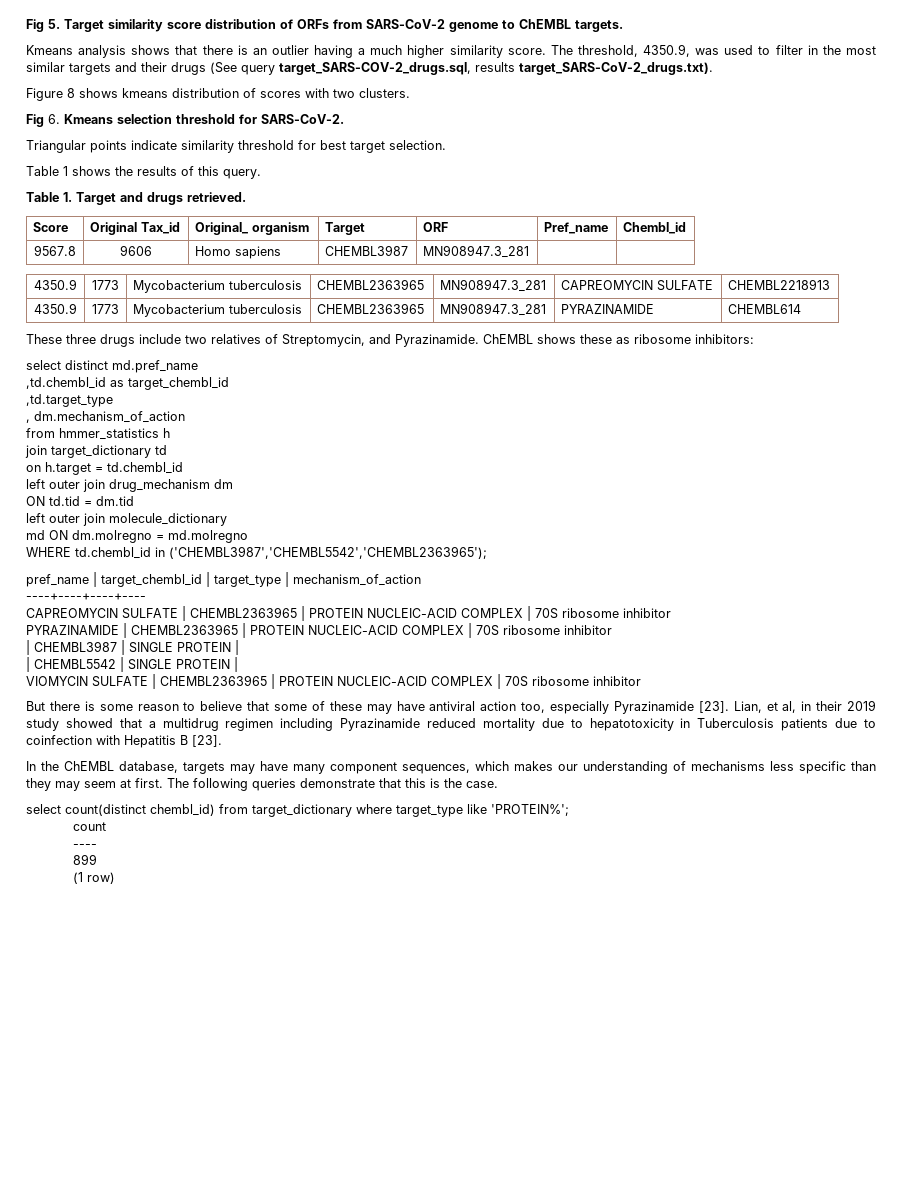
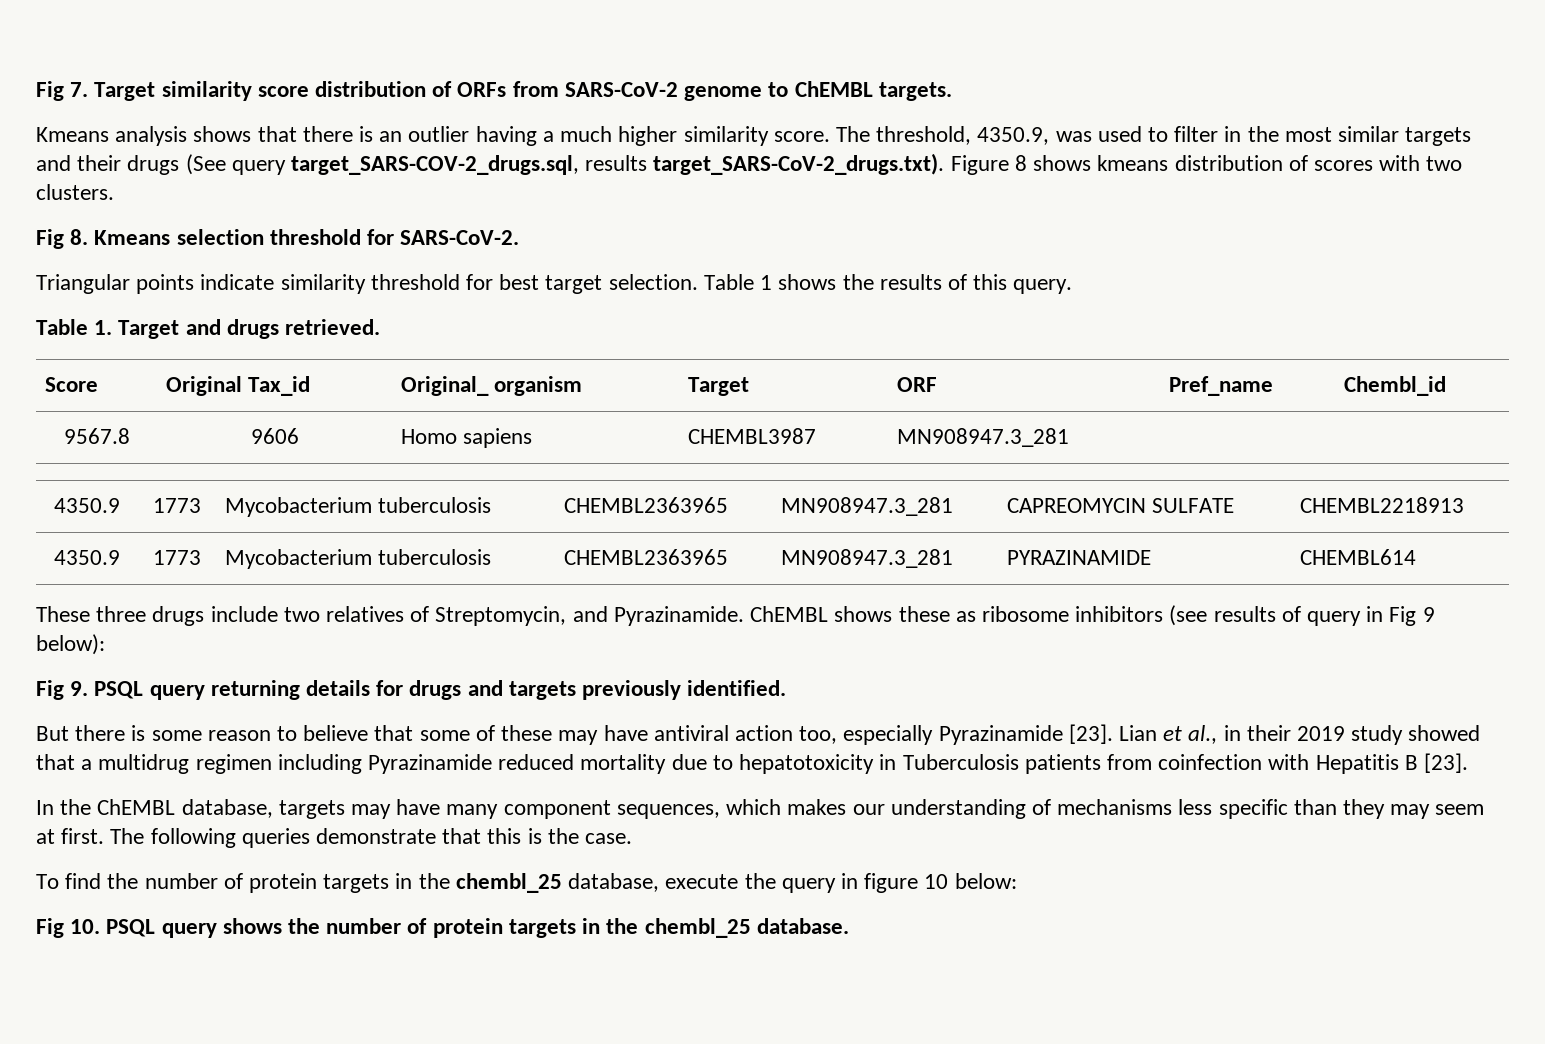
[26,19,60,32] Fig 5. -> [36,81,89,101] Fig 7.
(713, 68) // -> (945, 164) none
[48,114,60,124] 6. -> [70,229,89,245] 8.
(446, 145) // -> (698, 282) none
[695,334,754,344] [26,360,198,373] [26,377,229,390] [26,394,113,407] [26,411,185,423] [26,428,170,440] [25,445,167,458] [26,462,183,475] [26,479,233,492] [26,496,134,506] [26,513,227,526] [26,530,248,543] [26,546,487,559] [26,572,421,587] [26,593,146,600] [26,606,671,621] [26,623,612,638] [26,640,239,655] [26,657,238,672] [26,674,641,689] inhibitors: // select distinct md.pref_name // ,td.chembl_id as target_chembl_id // ,td.target_type // , dm.mechanism_of_action // from hmmer_statistics h // join target_dictionary td // on h.target = td.chembl_id // left outer join drug_mechanism dm // ON td.tid = dm.tid // left outer join molecule_dictionary // md ON dm.molregno = md.molregno // WHERE td.chembl_id in ('CHEMBL3987','CHEMBL5542','CHEMBL2363965'); // pref_name | target_chembl_id | target_type | mechanism_of_action // ----+----+----+---- // CAPREOMYCIN SULFATE | CHEMBL2363965 | PROTEIN NUCLEIC-ACID COMPLEX | 70S ribosome inhibitor // PYRAZINAMIDE | CHEMBL2363965 | PROTEIN NUCLEIC-ACID COMPLEX | 70S ribosome inhibitor // | CHEMBL3987 | SINGLE PROTEIN | // | CHEMBL5542 | SINGLE PROTEIN | // VIOMYCIN SULFATE | CHEMBL2363965 | PROTEIN NUCLEIC-ACID COMPLEX | 70S ribosome inhibitor -> [1075,605,1435,626] [36,634,105,655] [36,680,787,700] inhibitors (see results of query in Fig 9 below): // Fig 9. PSQL query returning details for drugs and targets previously identified.
[733,701,797,713] Lian, et al, -> [1118,725,1218,744] Lian et al.,
[835,718,876,728] due to -> [1106,754,1152,770] from
[26,804,569,817] [73,822,107,831] [73,844,98,848] [73,854,98,865] [73,872,116,884] select count(distinct chembl_id) from target_dictionary where target_type like 'PROTEIN%'; // count // ---- // 899 // (1 row) -> [36,873,1017,893] [36,918,849,938] To find the number of protein targets in the chembl_25 database, execute the query in figure 10 below: // Fig 10. PSQL query shows the number of protein targets in the chembl_25 database.

